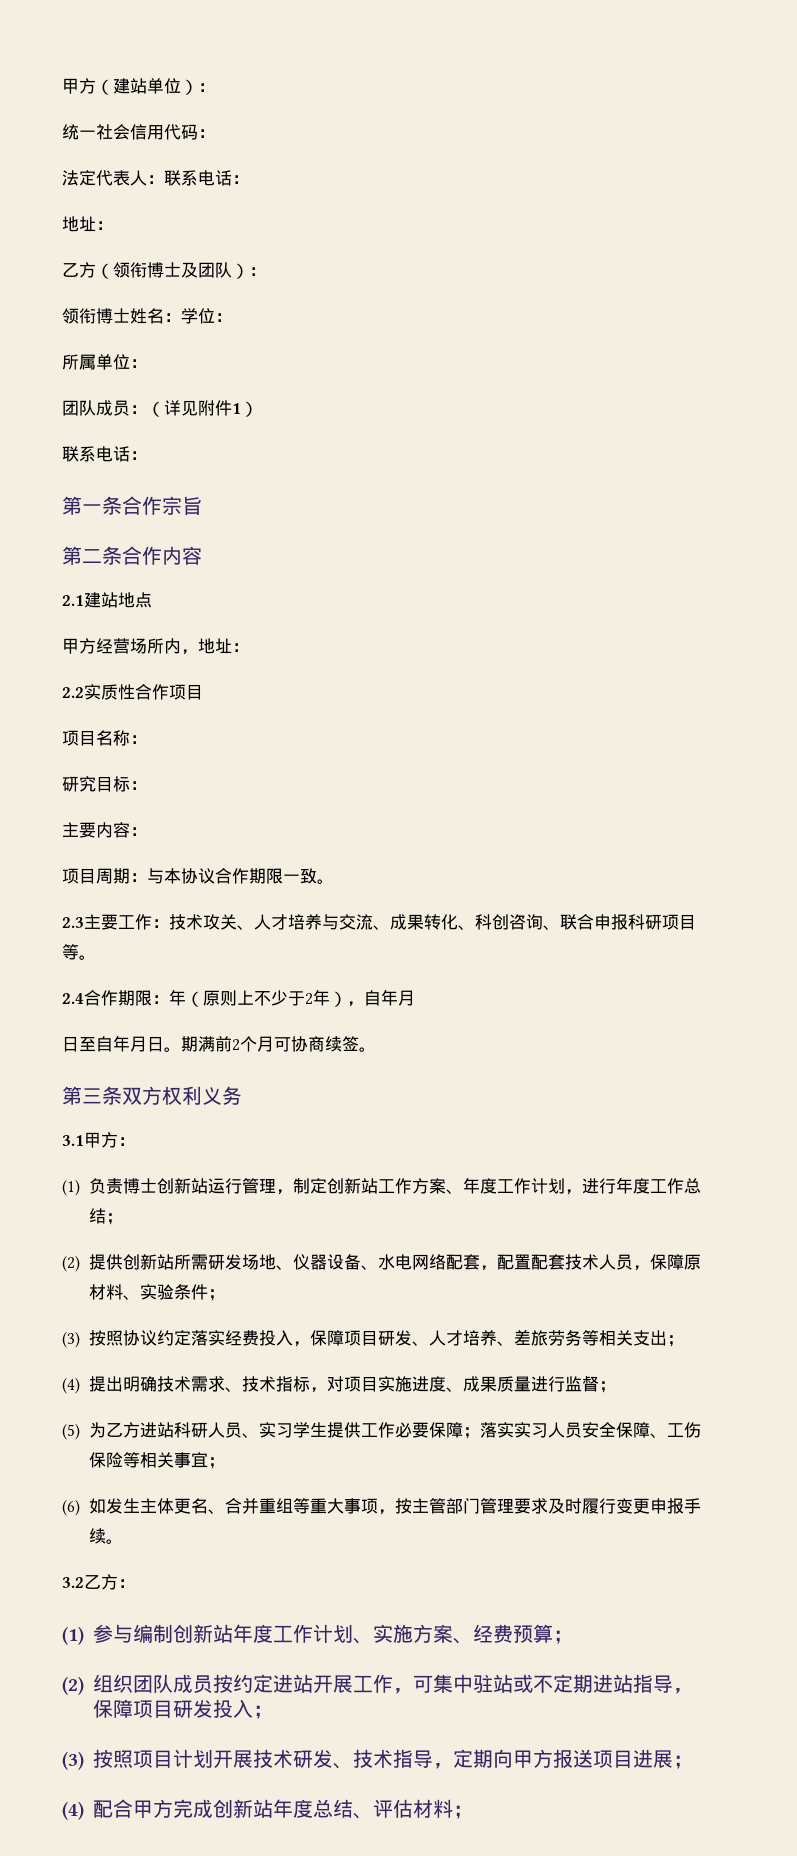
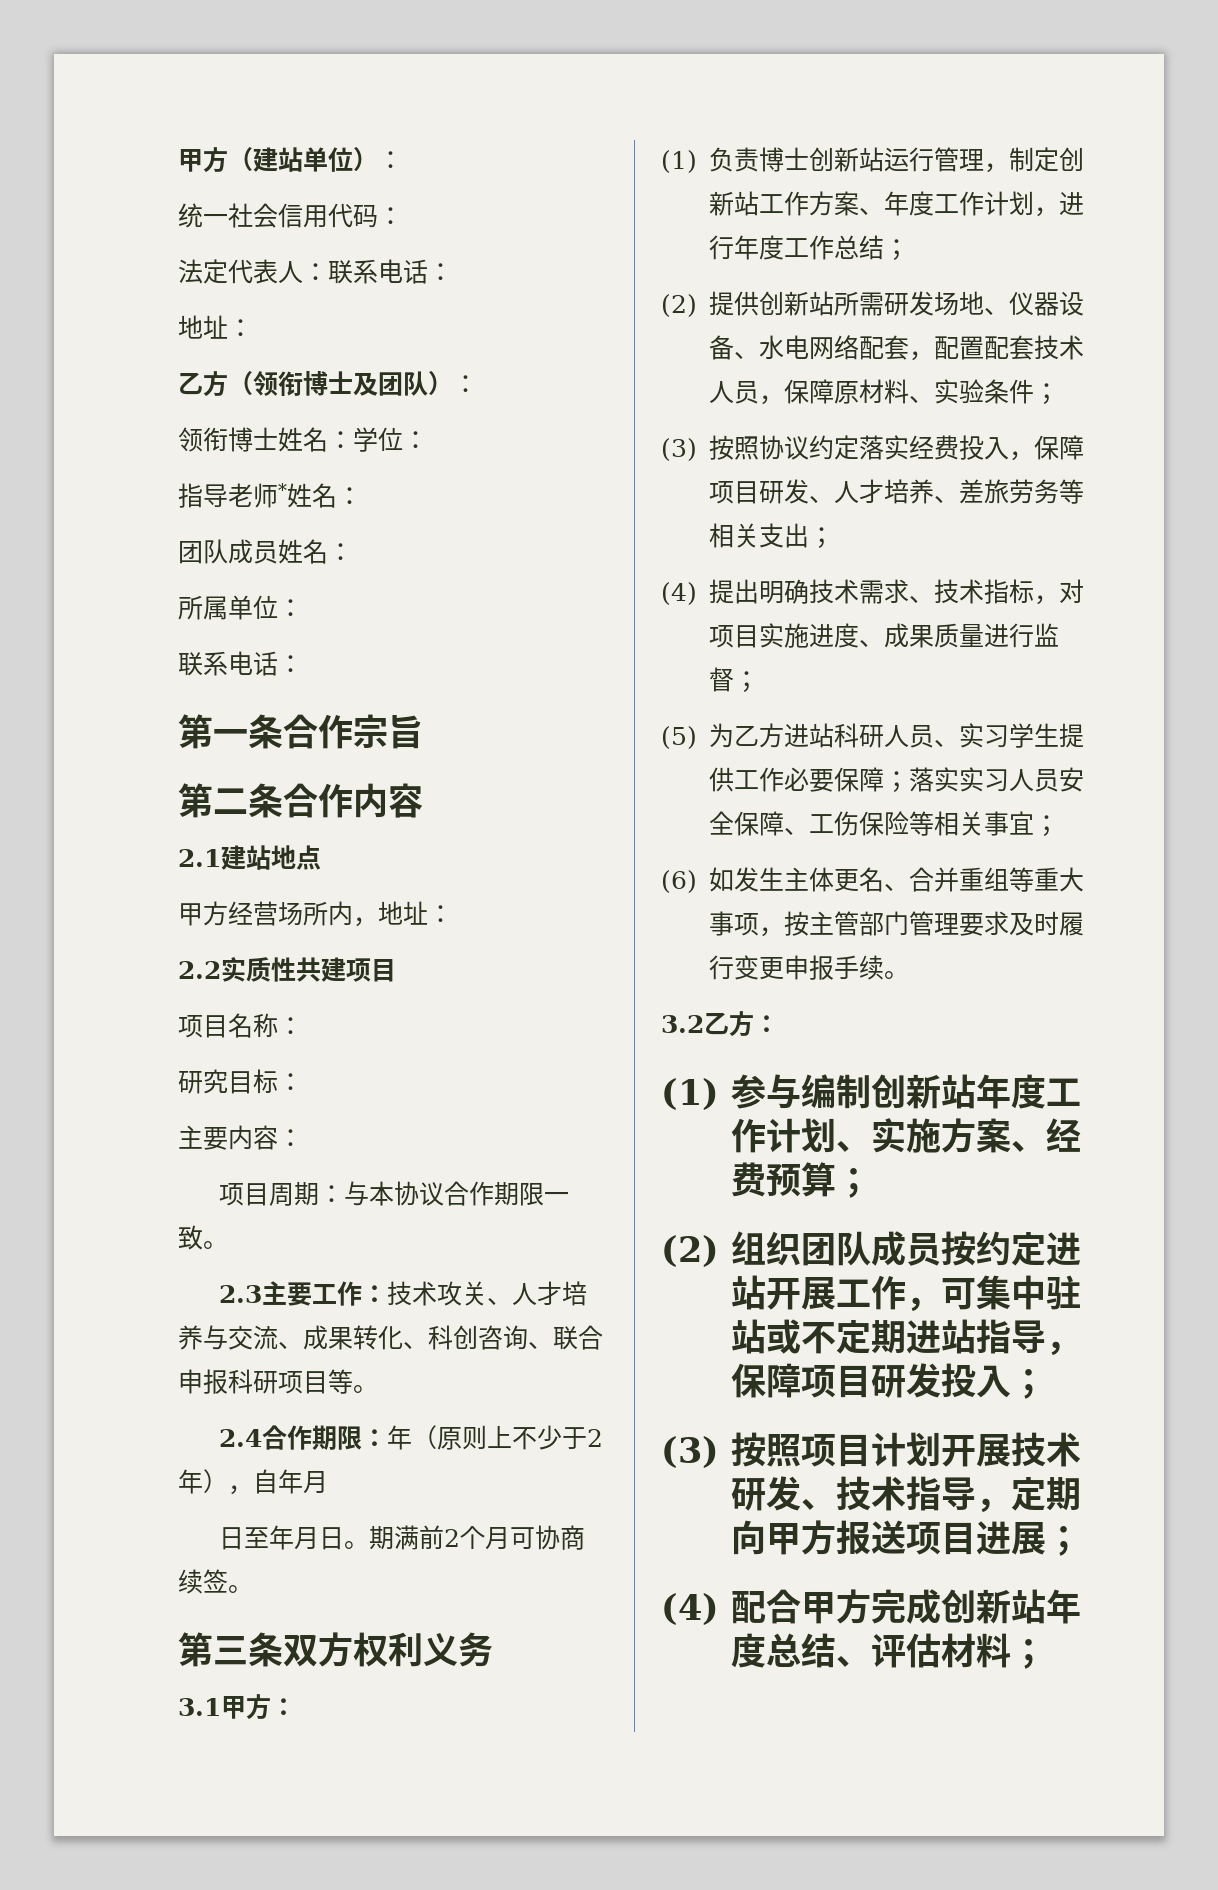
[62,354,130,370] 所属单位 -> [178,483,337,508] 指导老师*姓名
[130,400,258,417] ：（详见附件1） -> [278,539,353,564] [178,595,303,620] 姓名： // 所属单位：
[135,684,169,700] 合作 -> [296,957,346,982] 共建
[96,1036,113,1052] 自 -> (270, 1537) none

